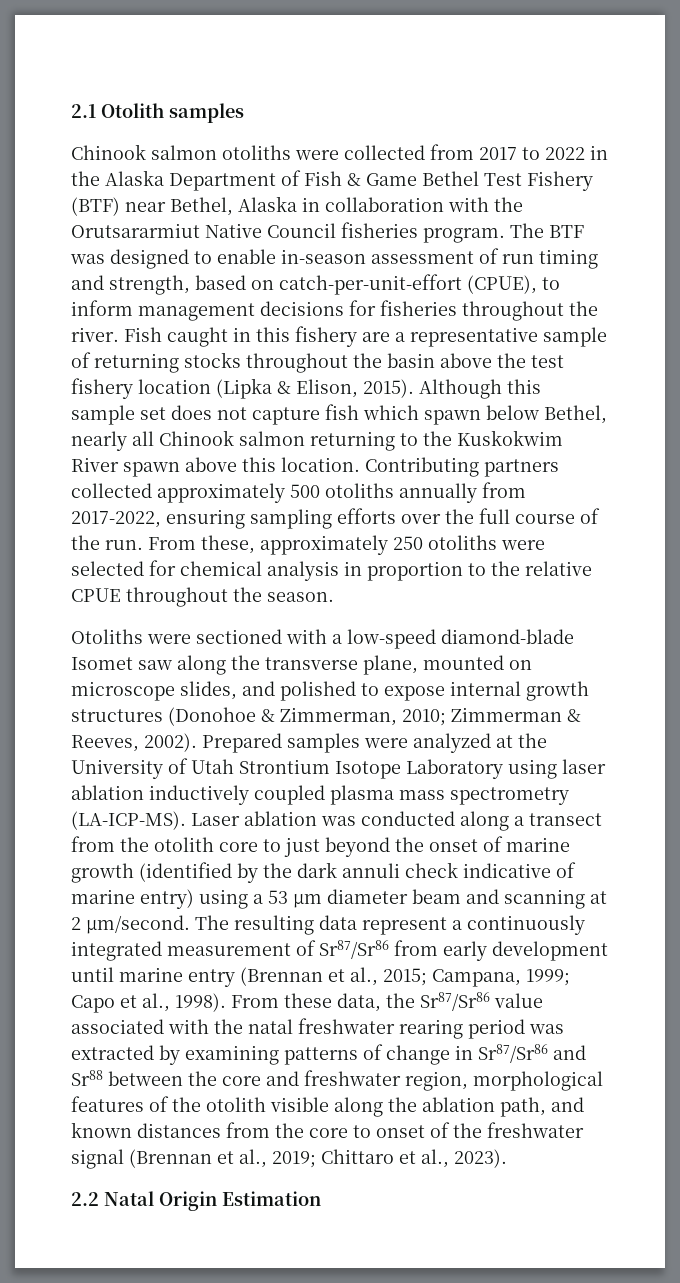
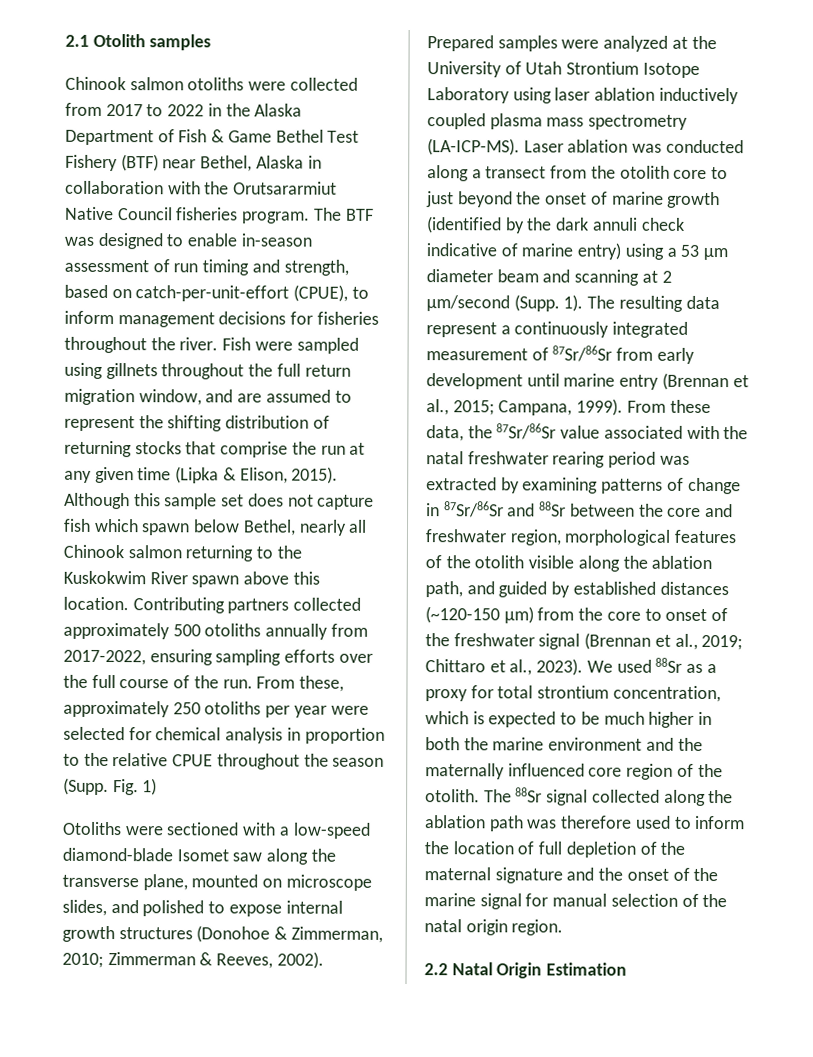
[167,326,607,347] [71,352,564,373] [71,378,211,399] caught in this fishery are a representative sample of returning stocks throughout the basin above the test fishery location -> [254,337,359,354] [64,362,351,380] [64,388,352,406] [64,415,330,432] [64,440,366,458] [64,466,172,484] were sampled using gillnets throughout the full return migration window, and are assumed to represent the shifting distribution of returning stocks that comprise the run at any given time
(497, 542) none -> [265,705,327,718] per year
[267,592,334,602] season. -> [332,757,385,767] [63,777,158,796] season (Supp. Fig. 1)
[86,915,190,934] μm/second. -> [426,294,584,312] μm/second (Supp. 1).
[319,940,389,959] Sr87/Sr86 -> [552,345,613,362] 87Sr/86Sr
[526,969,570,986] [71,993,226,1013] 1999; Capo et al., 1998). -> [576,398,624,416] 1999).
[420,992,490,1011] Sr87/Sr86 -> [496,423,557,440] 87Sr/86Sr
[478,1044,586,1063] [71,1070,103,1086] Sr87/Sr86 and Sr88 -> [443,501,567,518] 87Sr/86Sr and 88Sr
[71,1122,221,1138] known distances -> [498,581,729,598] [425,606,534,624] guided by established distances (~120-150 µm)
(507, 1158) none -> [586,657,717,674] [425,685,721,703] [425,711,713,728] [425,737,703,751] [425,763,723,780] [425,787,734,806] [425,815,746,832] [424,841,686,858] [424,867,719,884] [424,893,728,910] [424,919,564,936] We used 88Sr as a proxy for total strontium concentration, which is expected to be much higher in both the marine environment and the maternally influenced core region of the otolith. The 88Sr signal collected along the ablation path was therefore used to inform the location of full depletion of the maternal signature and the onset of the marine signal for manual selection of the natal origin region.

